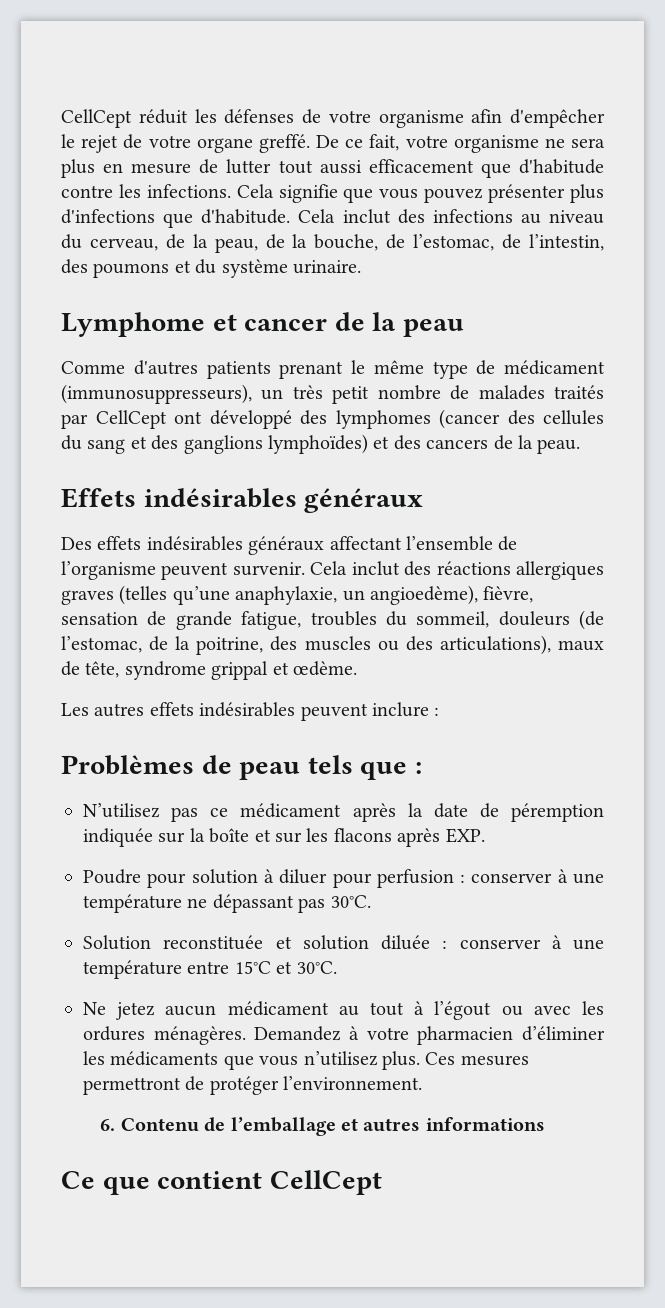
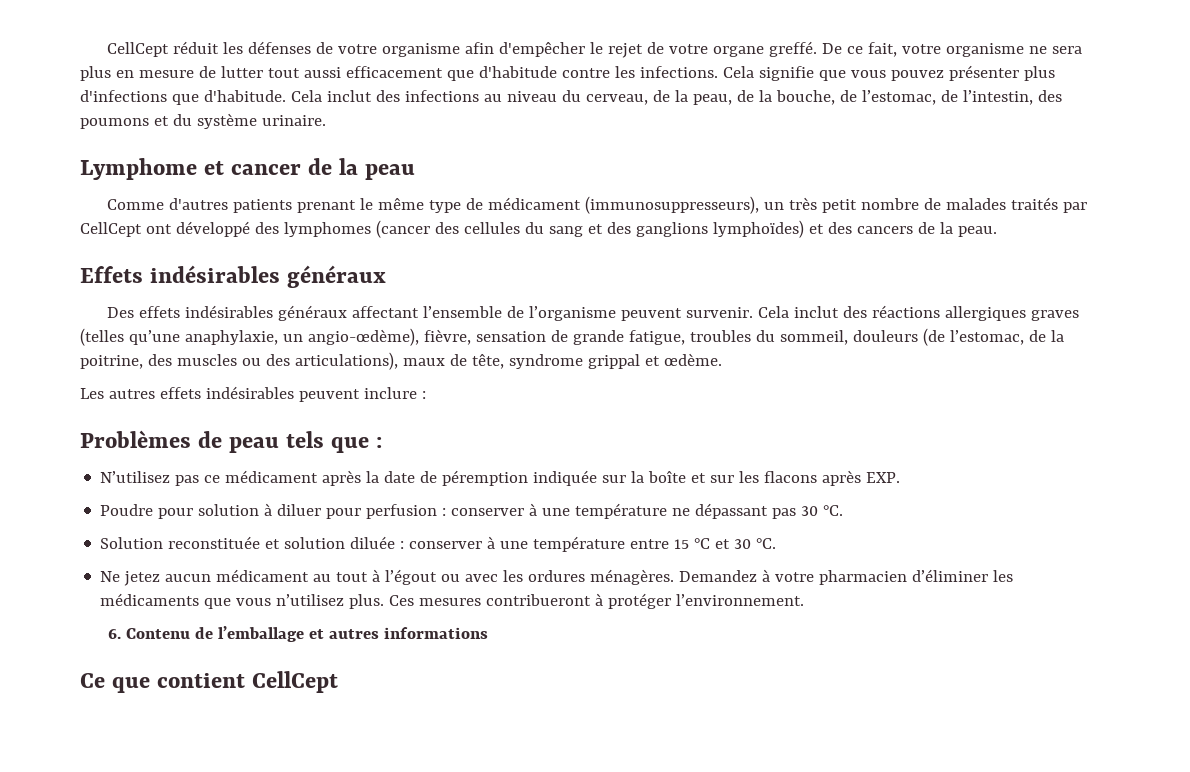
[370,585,478,605] angioedème), -> [307,328,419,346] angio-œdème),
[330,895,371,908] 30°C. -> [801,505,844,516] 30 °C.
[234,961,337,974] 15°C et 30°C. -> [674,538,777,549] 15 °C et 30 °C.
[83,1076,205,1095] permettront de -> [486,593,604,606] contribueront à

